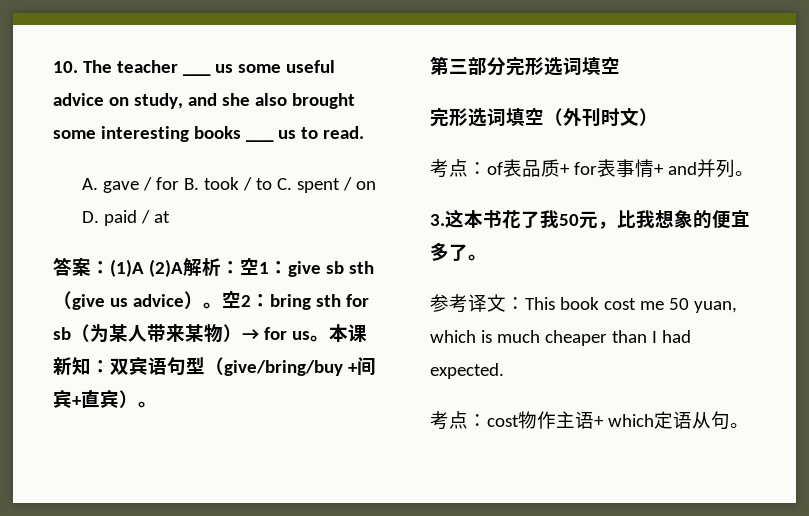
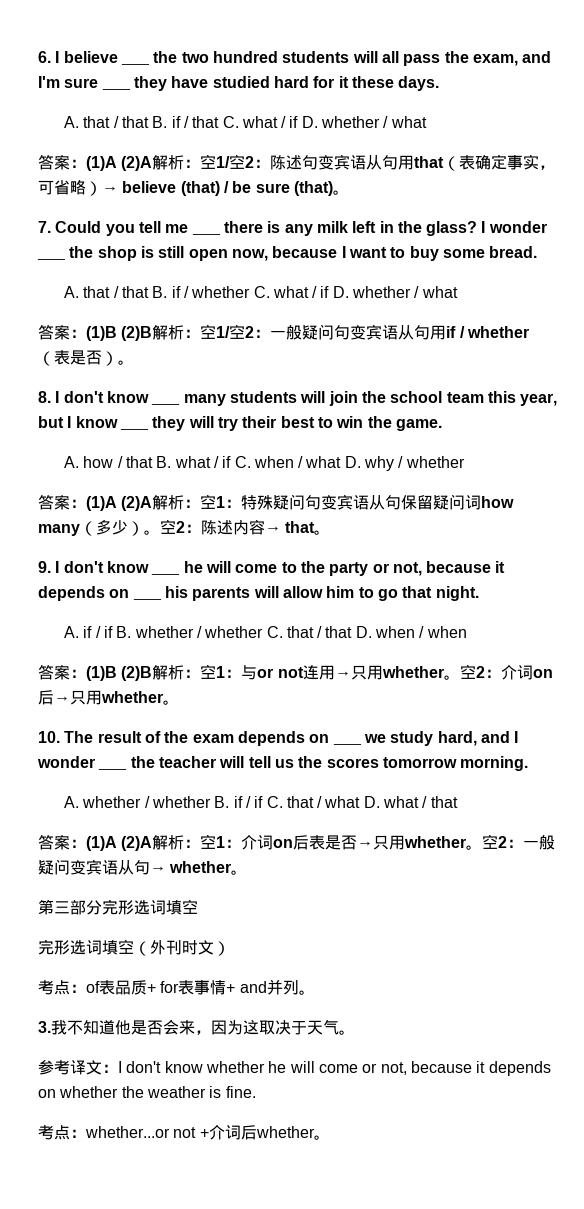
[53,60,178,73] [182,73,211,76] [214,60,335,73] [53,93,355,109] [53,126,241,142] [245,139,274,142] [277,126,364,139] [81,177,376,193] [81,210,170,226] [53,257,374,277] [53,291,369,310] [53,324,367,343] [53,357,376,376] [53,390,138,408] 10. The teacher ___ us some useful advice on study, and she also brought some interesting books ___ us to read. // A. gave / for B. took / to C. spent / on D. paid / at // 答案：(1)A (2)A解析：空1：give sb sth（give us advice）。空2：bring sth for sb（为某人带来某物）→ for us。本课新知：双宾语句型（give/bring/buy +间宾+直宾） -> [38,51,118,63] [120,63,150,65] [153,51,552,66] [38,76,99,88] [101,76,440,91] [63,116,427,128] [38,154,556,171] [38,180,349,196] [38,221,189,236] [191,233,221,235] [223,221,547,236] [37,258,66,260] [69,246,538,261] [63,286,458,298] [38,324,529,341] [38,350,134,366] [38,391,149,403] [151,391,558,406] [38,416,118,428] [119,416,442,431] [63,456,465,471] [38,494,515,511] [38,519,331,536] [38,561,149,573] [151,573,181,575] [183,561,506,576] [38,586,130,601] [132,598,162,600] [164,586,479,601] [63,626,467,638] [38,664,553,681] [38,690,179,705] [38,731,330,746] [332,743,362,745] [363,731,519,746] [37,756,95,768] [98,768,128,770] [130,756,529,771] [63,796,458,808] [38,834,556,851] [38,859,232,875] 6. I believe ___ the two hundred students will all pass the exam, and I'm sure ___ they have studied hard for it these days. // A. that / that B. if / that C. what / if D. whether / what // 答案：(1)A (2)A解析：空1/空2：陈述句变宾语从句用that（表确定事实，可省略）→ believe (that) / be sure (that)。 // 7. Could you tell me ___ there is any milk left in the glass? I wonder ___ the shop is still open now, because I want to buy some bread. // A. that / that B. if / whether C. what / if D. whether / what // 答案：(1)B (2)B解析：空1/空2：一般疑问句变宾语从句用if / whether（表是否）。 // 8. I don't know ___ many students will join the school team this year, but I know ___ they will try their best to win the game. // A. how / that B. what / if C. when / what D. why / whether // 答案：(1)A (2)A解析：空1：特殊疑问句变宾语从句保留疑问词how many（多少）。空2：陈述内容→ that。 // 9. I don't know ___ he will come to the party or not, because it depends on ___ his parents will allow him to go that night. // A. if / if B. whether / whether C. that / that D. when / when // 答案：(1)B (2)B解析：空1：与or not连用→只用whether。空2：介词on后→只用whether。 // 10. The result of the exam depends on ___ we study hard, and I wonder ___ the teacher will tell us the scores tomorrow morning. // A. whether / whether B. if / if C. that / what D. what / that // 答案：(1)A (2)A解析：空1：介词on后表是否→只用whether。空2：一般疑问变宾语从句→ whether
[445,209,750,229] [430,242,487,261] [430,294,737,313] [430,330,691,346] [430,363,504,379] [430,411,730,430] 这本书花了我50元，比我想象的便宜多了。 // 参考译文：This book cost me 50 yuan, which is much cheaper than I had expected. // 考点：cost物作主语+ which定语从句 -> [51,1019,355,1035] [38,1060,551,1076] [38,1086,256,1098] [38,1125,315,1140] 我不知道他是否会来，因为这取决于天气。 // 参考译文：I don't know whether he will come or not, because it depends on whether the weather is fine. // 考点：whether...or not +介词后whether

